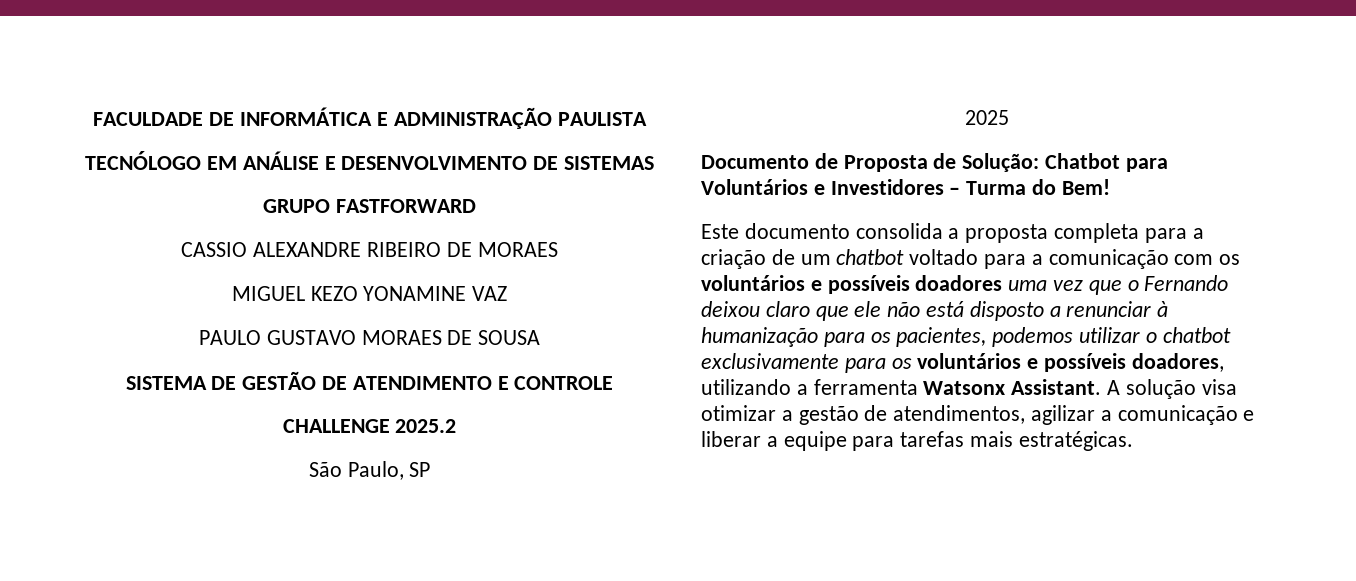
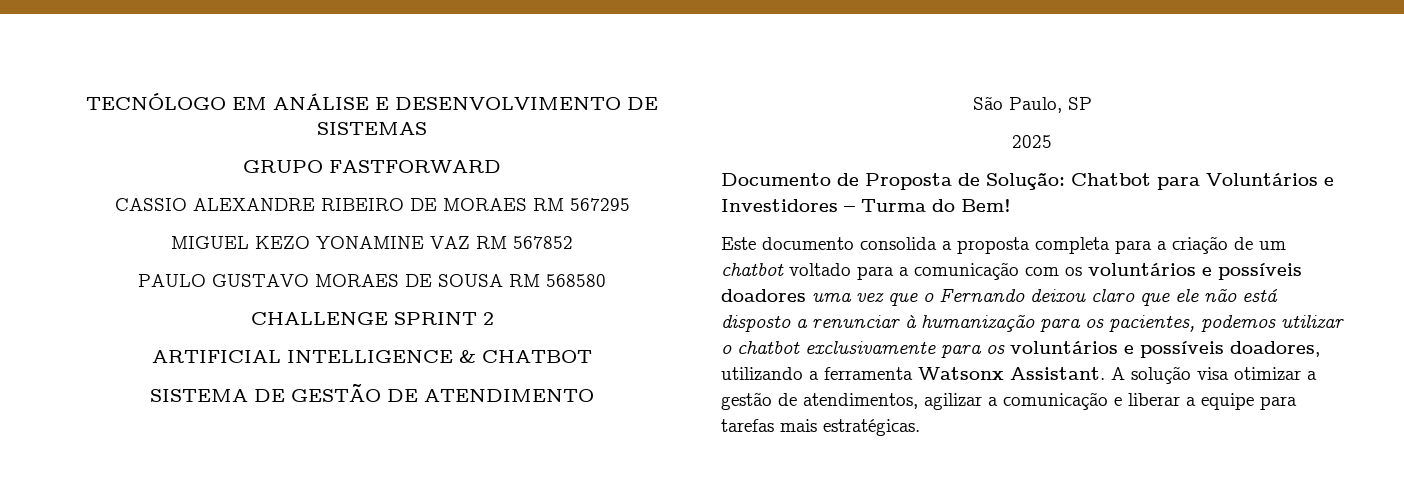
[93,107,647,129] FACULDADE DE INFORMÁTICA E ADMINISTRAÇÃO PAULISTA // -> (86, 101) none
(558, 249) none -> [532,198,630,211] RM 567295
(508, 293) none -> [476,236,573,249] RM 567852
(541, 337) none -> [509,274,606,287] [250,312,494,325] [152,350,592,363] RM 568580 // CHALLENGE SPRINT 2 // ARTIFICIAL INTELLIGENCE & CHATBOT
[497,376,614,390] [282,419,457,433] E CONTROLE // CHALLENGE 2025.2 -> (594, 395) none

